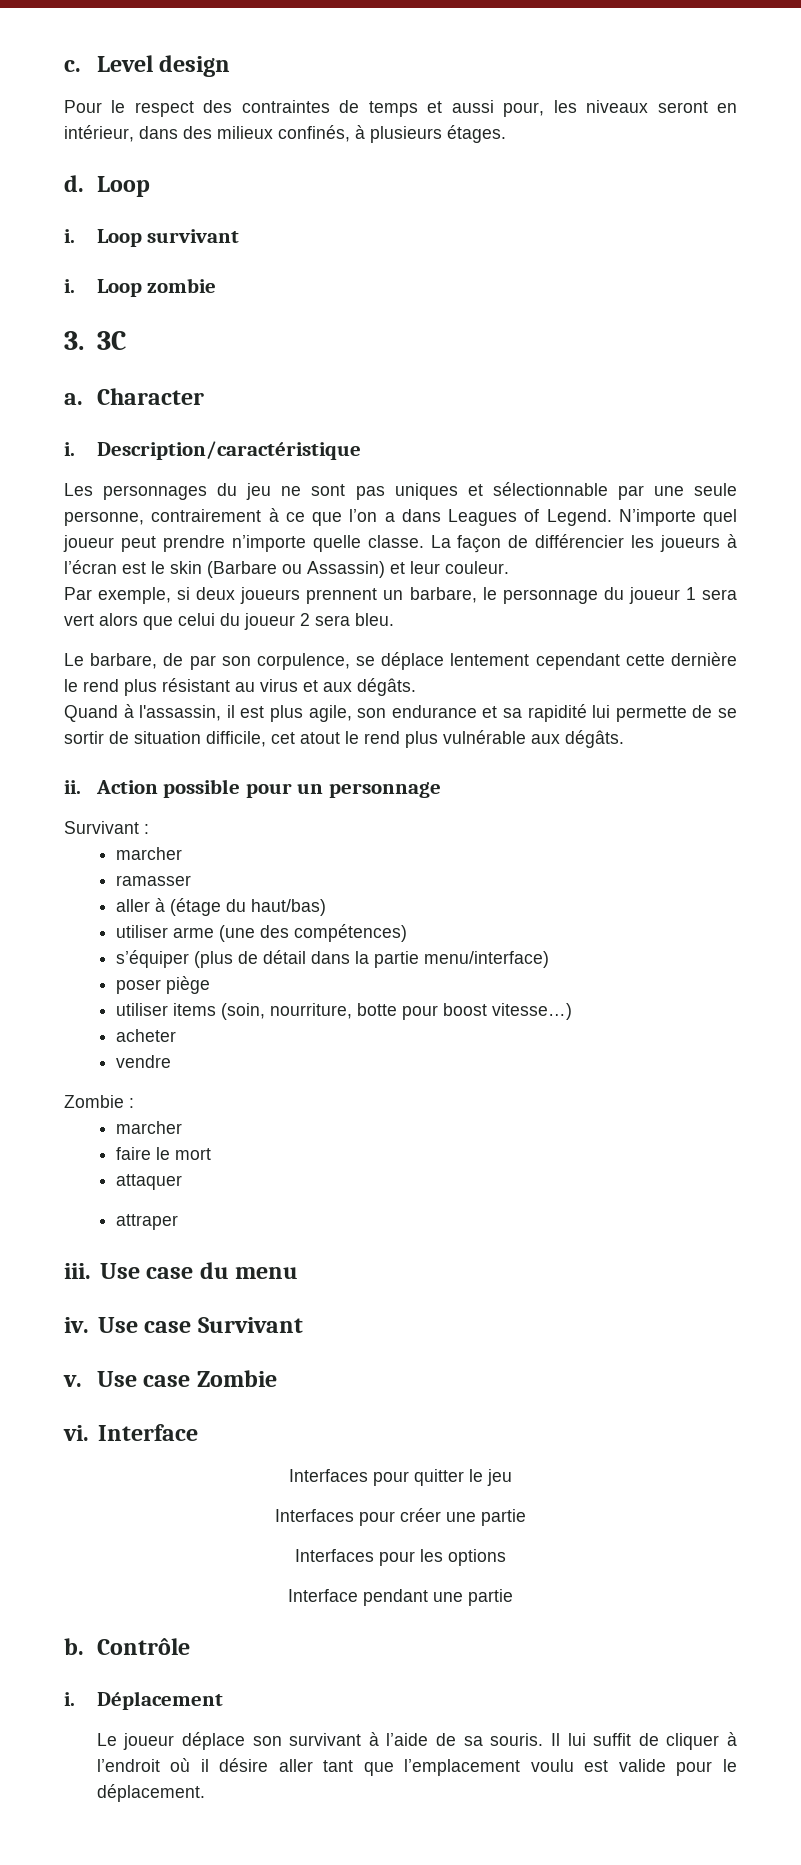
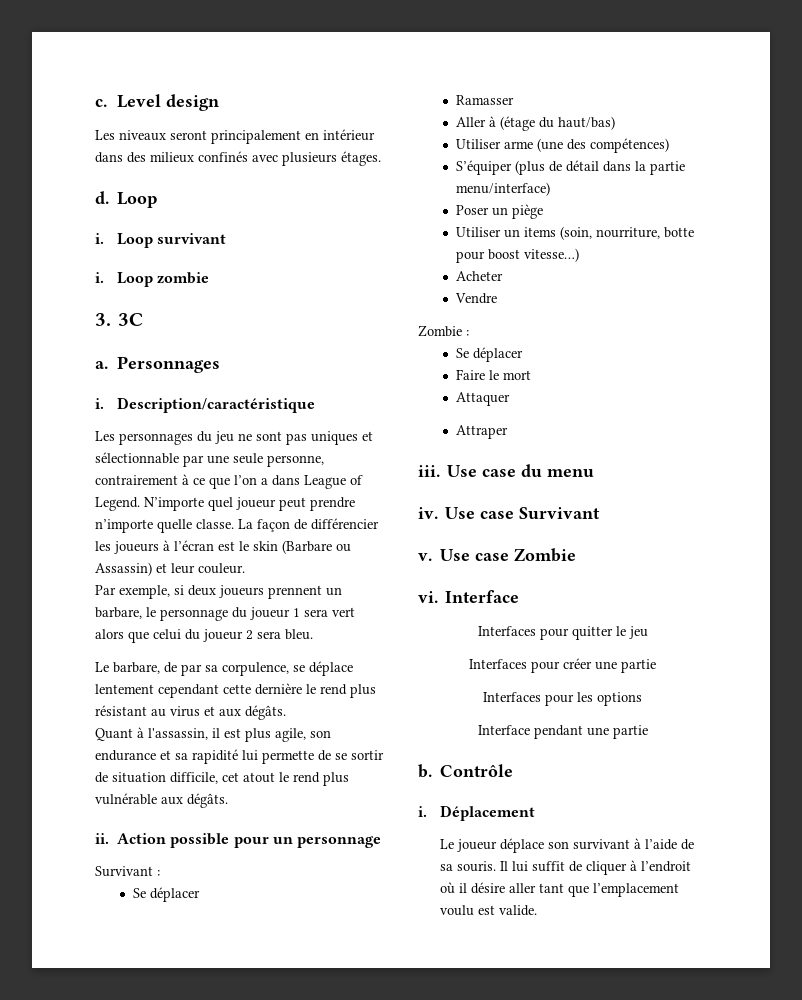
[64,100,737,117] [64,125,134,142] Pour le respect des contraintes de temps et aussi pour, les niveaux seront en intérieur, -> [95,129,375,144] Les niveaux seront principalement en intérieur
[278,125,365,142] confinés, à -> [198,151,278,162] confinés avec
[96,388,204,405] Character -> [116,356,220,373] Personnages
[448,509,517,526] Leagues -> [304,475,346,489] League
[221,656,251,666] son -> [205,665,218,672] sa
[64,705,118,722] Quand -> [95,728,133,741] Quant
[116,847,183,860] [116,875,192,886] [116,899,151,912] marcher // ramasser // aller -> [132,887,200,902] [455,95,514,105] [455,117,486,127] Se déplacer // Ramasser // Aller
[116,925,169,938] utiliser -> [455,139,501,149] Utiliser
[116,950,190,968] s’équiper -> [455,160,512,175] S’équiper
[116,979,162,994] poser -> [455,205,508,216] Poser un
[116,1003,169,1016] utiliser -> [455,227,520,238] Utiliser un
[116,1029,177,1042] [116,1055,172,1068] acheter // vendre -> [455,271,503,281] [454,293,497,304] Acheter // Vendre
[116,1121,183,1134] [116,1147,152,1160] marcher // faire -> [455,347,523,362] [455,369,485,380] Se déplacer // Faire
[116,1174,183,1190] [116,1214,179,1230] attaquer // attraper -> [455,392,510,406] [455,425,508,439] Attaquer // Attraper
[618,1759,737,1776] [96,1784,205,1802] valide pour le déplacement. -> [498,905,537,916] valide.

